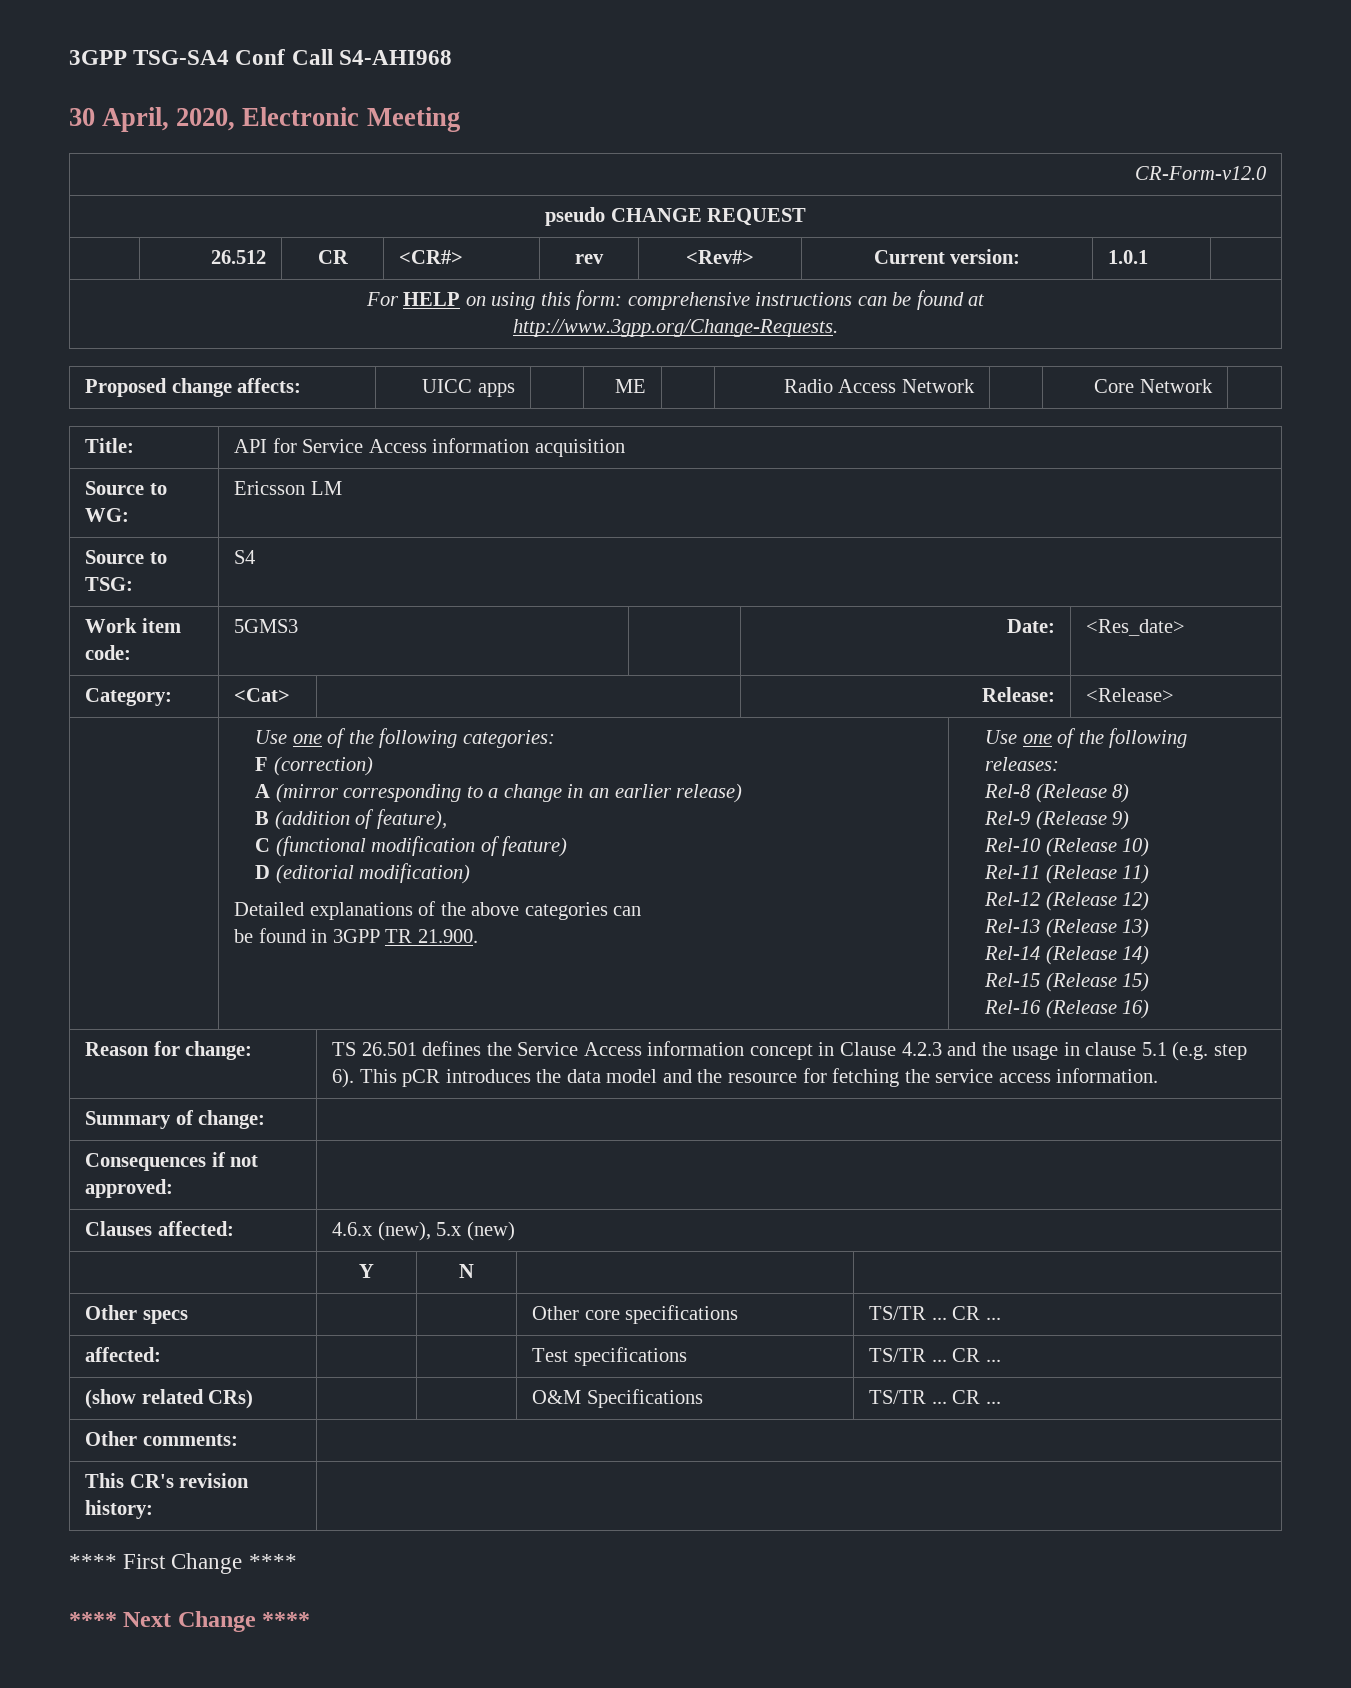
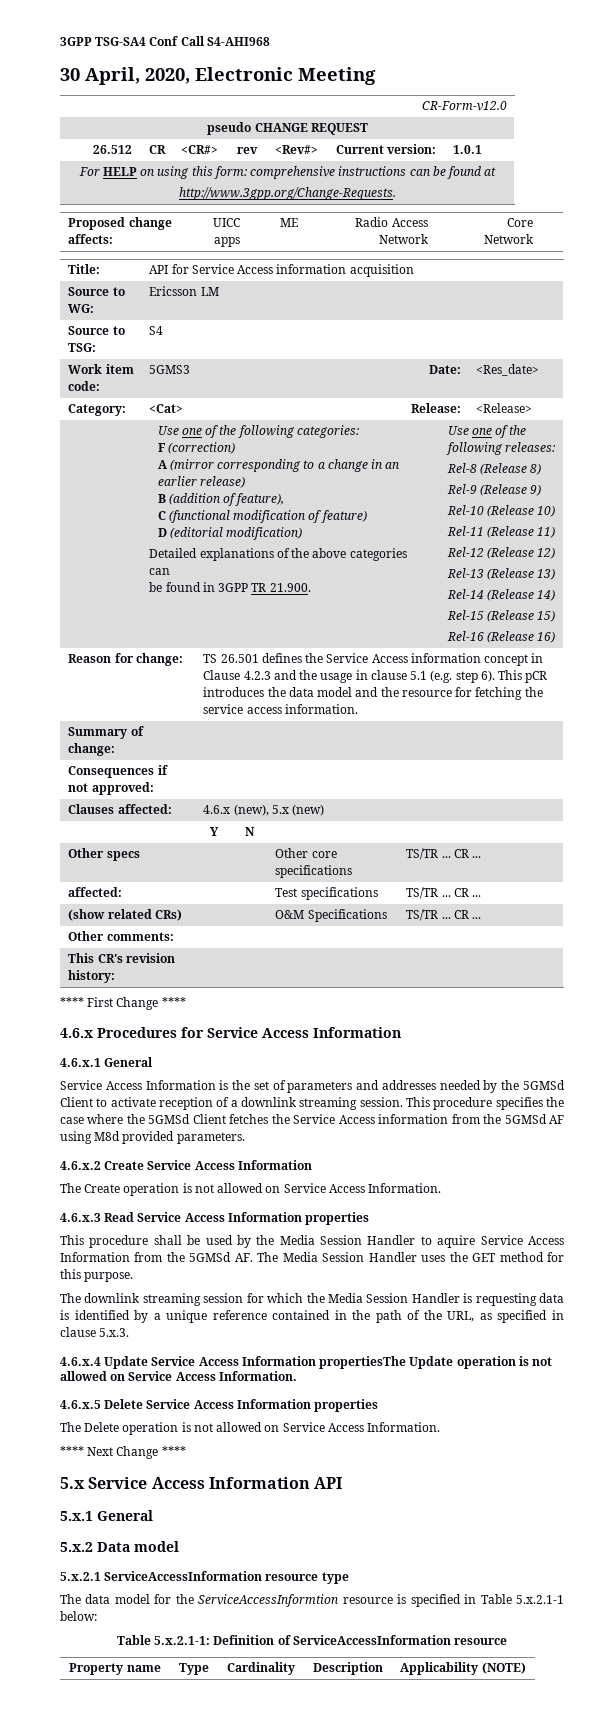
[69,1611,311,1632] **** Next Change **** -> [60,1027,401,1038] [60,1057,154,1067] [60,1080,565,1093] [60,1097,564,1110] [60,1114,564,1124] [60,1131,245,1144] [60,1160,312,1170] [60,1183,442,1196] [60,1212,370,1225] [60,1235,564,1248] [60,1252,564,1262] [60,1269,134,1282] [60,1293,565,1306] [60,1310,564,1323] [60,1327,130,1337] [60,1356,553,1369] [60,1371,297,1381] [60,1399,379,1412] [60,1422,441,1435] [60,1446,186,1459] [60,1477,343,1489] [60,1510,153,1521] [60,1541,179,1552] [60,1571,349,1584] [60,1594,564,1607] [60,1611,97,1621] [116,1635,508,1645] [69,1663,161,1675] [178,1663,209,1675] [226,1662,295,1675] [312,1662,383,1675] [400,1662,526,1675] 4.6.x Procedures for Service Access Information // 4.6.x.1 General // Service Access Information is the set of parameters and addresses needed by the 5GMSd Client to activate reception of a downlink streaming session. This procedure specifies the case where the 5GMSd Client fetches the Service Access information from the 5GMSd AF using M8d provided parameters. // 4.6.x.2 Create Service Access Information // The Create operation is not allowed on Service Access Information. // 4.6.x.3 Read Service Access Information properties // This procedure shall be used by the Media Session Handler to aquire Service Access Information from the 5GMSd AF. The Media Session Handler uses the GET method for this purpose. // The downlink streaming session for which the Media Session Handler is requesting data is identified by a unique reference contained in the path of the URL, as specified in clause 5.x.3. // 4.6.x.4 Update Service Access Information propertiesThe Update operation is not allowed on Service Access Information. // 4.6.x.5 Delete Service Access Information properties // The Delete operation is not allowed on Service Access Information. // **** Next Change **** // 5.x Service Access Information API // 5.x.1 General // 5.x.2 Data model // 5.x.2.1 ServiceAccessInformation resource type // The data model for the ServiceAccessInformtion resource is specified in Table 5.x.2.1-1 below: // Table 5.x.2.1-1: Definition of ServiceAccessInformation resource // Property name | Type | Cardinality | Description | Applicability (NOTE)

